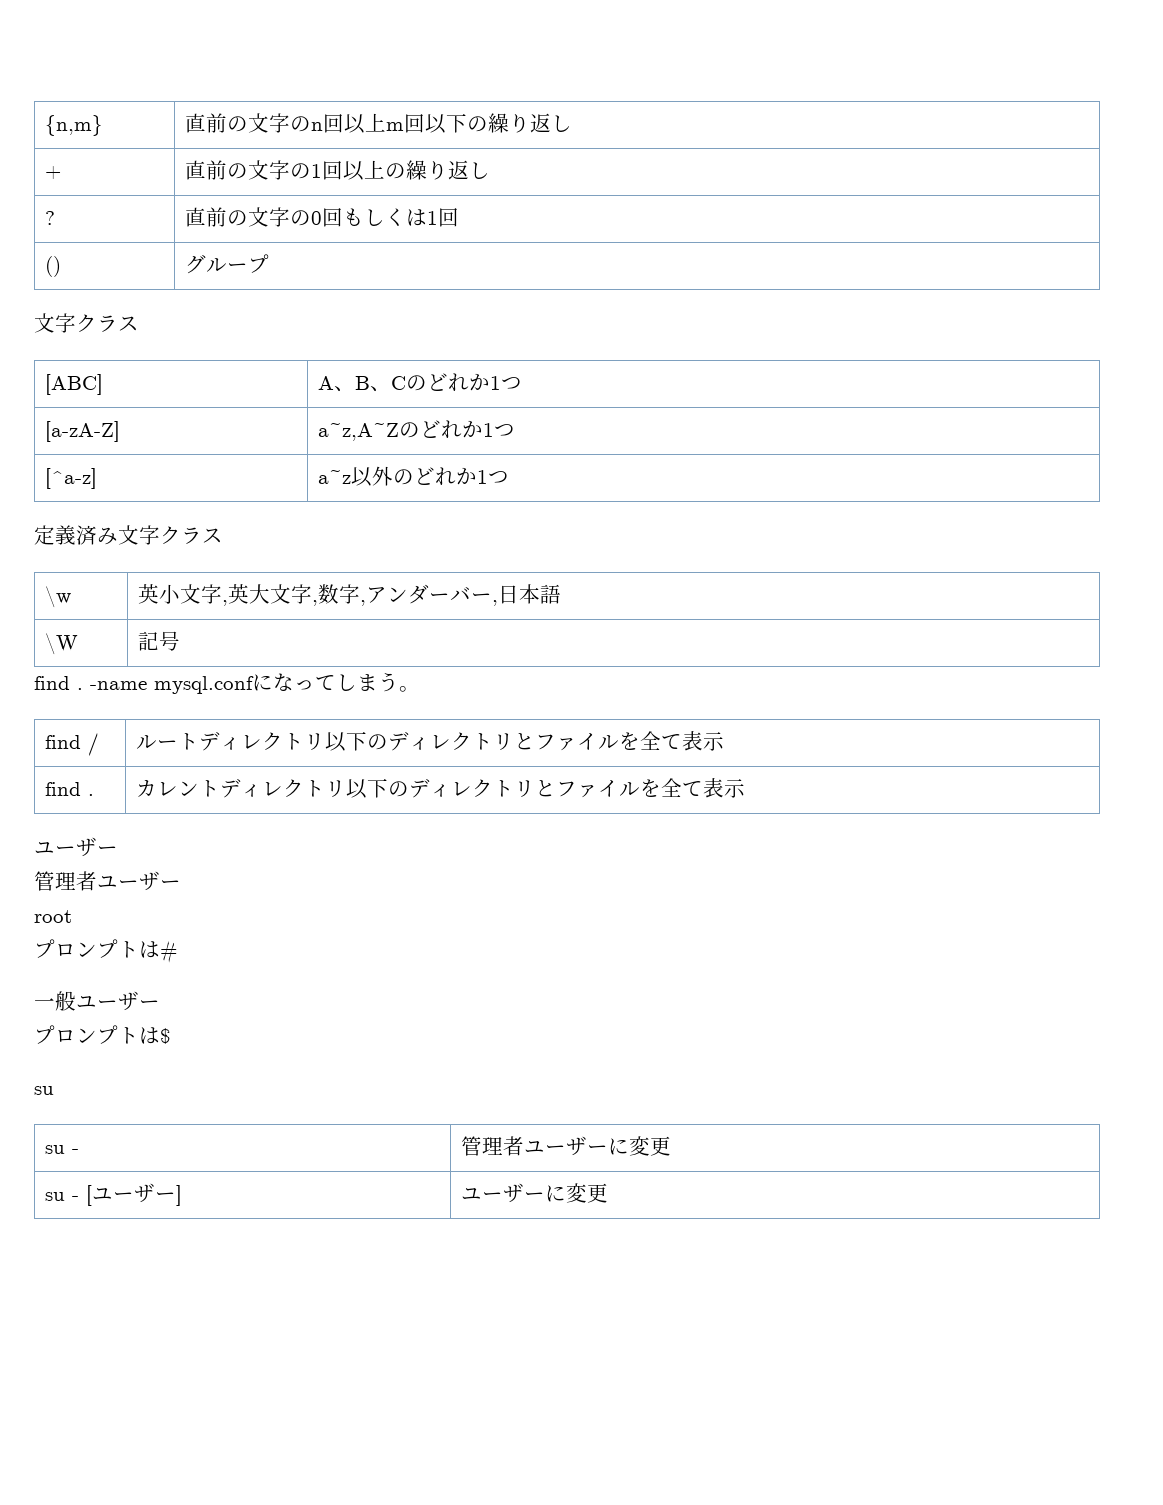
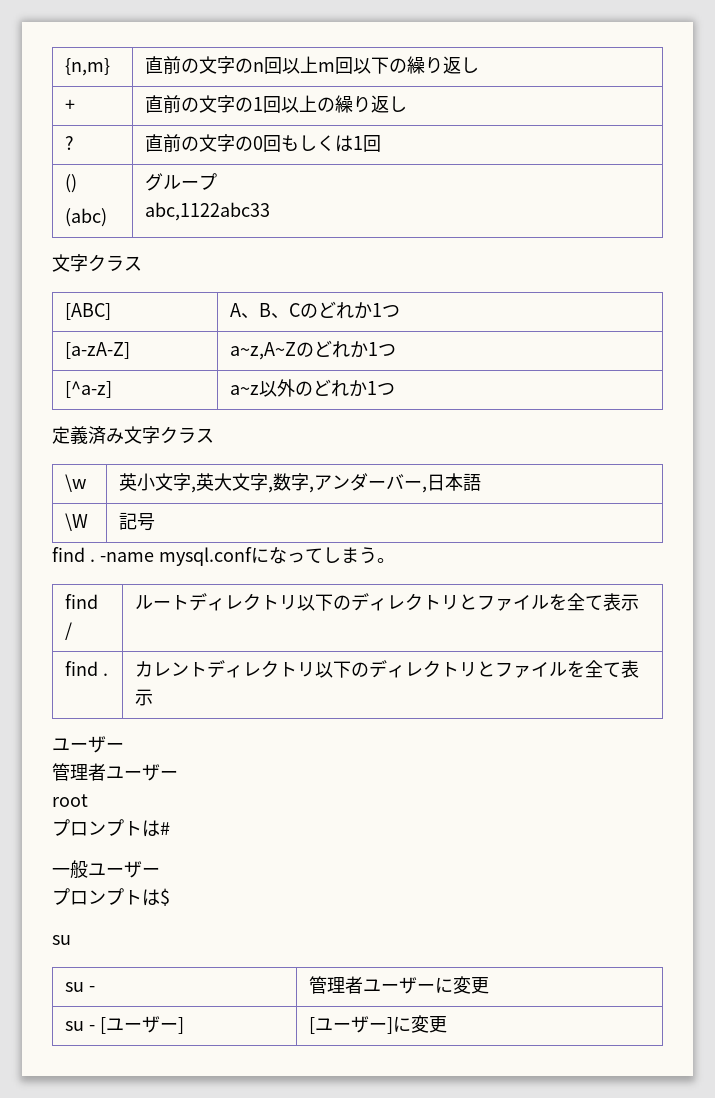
(62, 266) none -> [65,208,108,227] // (abc)
(270, 263) none -> [145,202,271,221] // abc,1122abc33
[461,1183,546,1203] ユーザー -> [309,1016,394,1034] [ユーザー]

